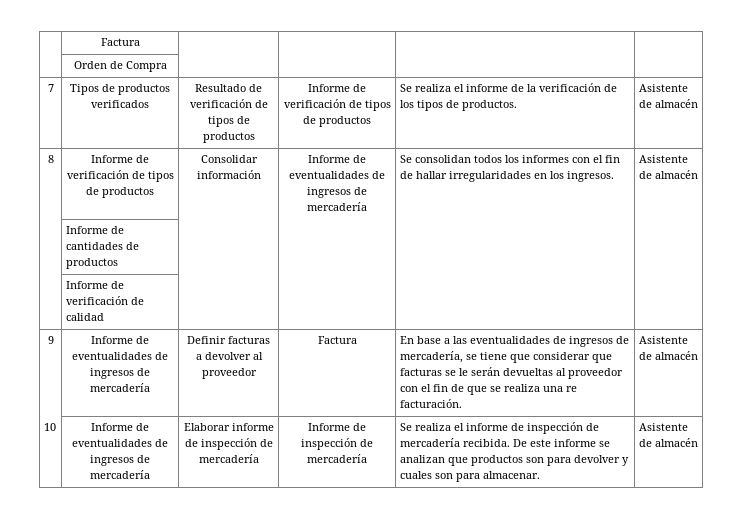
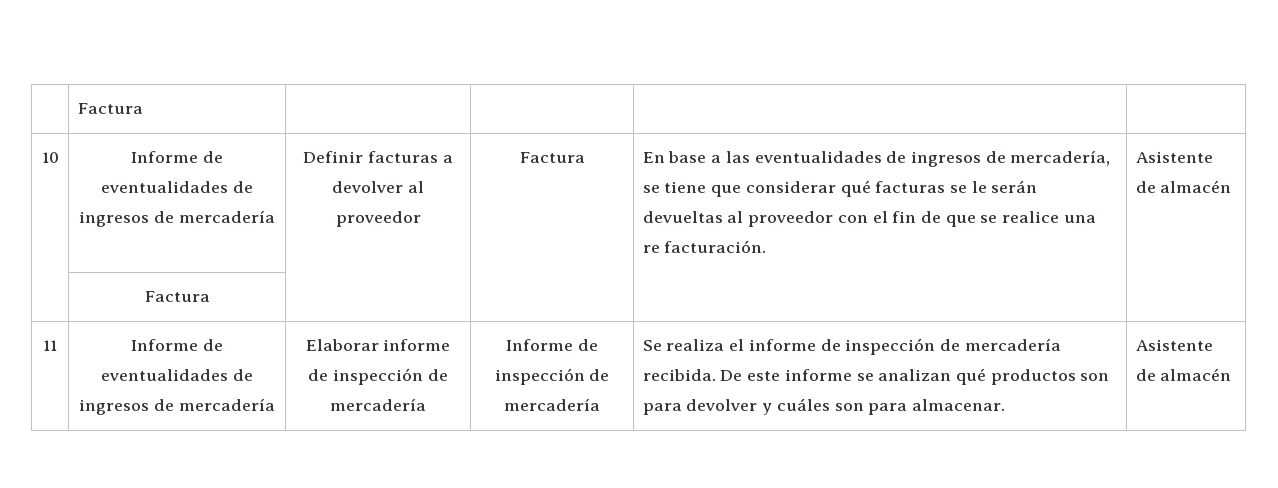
[100,38,140,46] [73,61,167,72] [47,84,54,92] [70,84,170,95] [91,100,149,108] [195,84,262,92] [189,99,268,108] [207,116,250,127] [202,132,255,143] [308,84,366,92] [283,99,391,111] [303,116,371,127] [399,83,617,92] [399,100,517,111] [638,84,688,92] [638,99,698,108] [47,155,54,163] [91,155,149,163] [66,170,174,182] [86,187,154,198] [200,155,258,163] [196,170,261,179] [308,155,366,163] [289,171,385,179] [307,187,367,198] [307,202,367,211] [399,155,620,163] [399,171,614,182] [638,155,688,163] [638,170,698,179] [65,226,124,234] [65,242,139,250] [65,258,118,269] [65,281,124,289] [65,296,144,305] [65,313,104,321] [47,336,54,344] | Factura | | | | // | Orden de Compra | | | | // 7 | Tipos de productos verificados | Resultado de verificación de tipos de productos | Informe de verificación de tipos de productos | Se realiza el informe de la verificación de los tipos de productos. | Asistente de almacén // 8 | Informe de verificación de tipos de productos | Consolidar información | Informe de eventualidades de ingresos de mercadería | Se consolidan todos los informes con el fin de hallar irregularidades en los ingresos. | Asistente de almacén // | Informe de cantidades de productos | | | | // | Informe de verificación de calidad | | | | // 9 -> [77,103,143,114] [41,152,59,163] | Factura | | | | // 10
[591,354,612,363] que -> [840,180,871,197] qué
[503,384,540,392] realiza -> [1002,211,1060,223] realice
[43,423,56,431] 10 -> [144,291,210,302] [43,340,57,351] | Factura | | | | // 11
[447,457,468,466] que -> [955,368,986,385] qué
[399,471,432,479] cuales -> [776,398,830,411] cuáles

